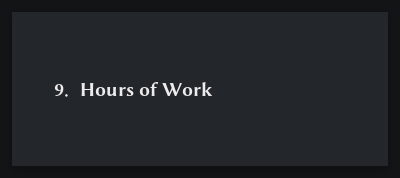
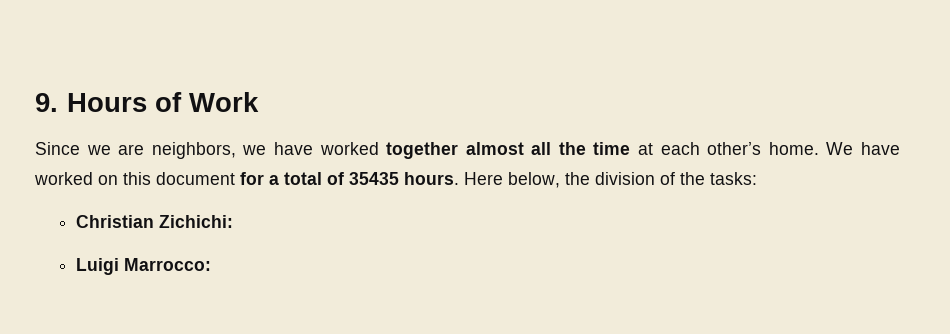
(214, 89) none -> [35,142,901,159] [34,172,757,188] [75,215,233,228] [75,258,211,275] // Since we are neighbors, we have worked together almost all the time at each other’s home. We have worked on this document for a total of 35435 hours. Here below, the division of the tasks: // Christian Zichichi: // Luigi Marrocco:

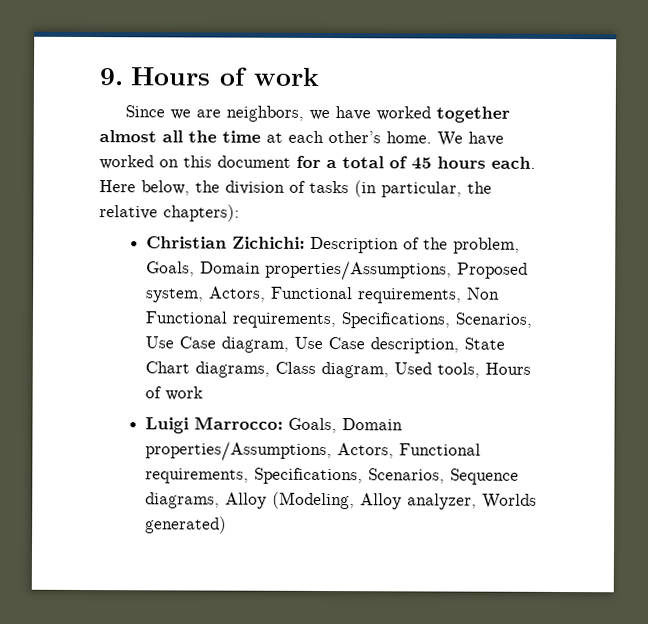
[188,92,259,112] Work -> [253,67,321,86] work
[349,172,459,185] 35435 hours. -> [411,156,536,170] 45 hours each.
[680,172,757,185] [75,215,233,228] [75,258,211,275] the tasks: // Christian Zichichi: // Luigi Marrocco: -> [309,180,492,198] [99,204,240,222] [146,236,521,254] [146,260,529,281] [146,286,501,304] [145,311,533,329] [145,336,506,354] [145,361,532,379] [145,386,204,401] [145,416,404,434] [145,441,482,462] [145,467,520,485] [145,491,538,510] [145,516,228,534] tasks (in particular, the relative chapters): // Christian Zichichi: Description of the problem, Goals, Domain properties/Assumptions, Proposed system, Actors, Functional requirements, Non Functional requirements, Specifications, Scenarios, Use Case diagram, Use Case description, State Chart diagrams, Class diagram, Used tools, Hours of work // Luigi Marrocco: Goals, Domain properties/Assumptions, Actors, Functional requirements, Specifications, Scenarios, Sequence diagrams, Alloy (Modeling, Alloy analyzer, Worlds generated)

